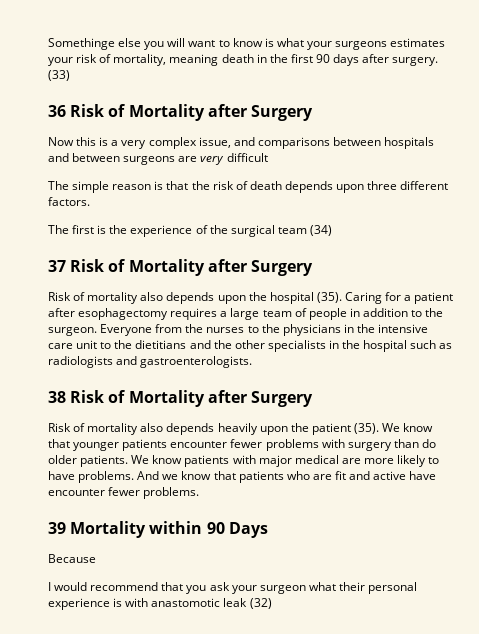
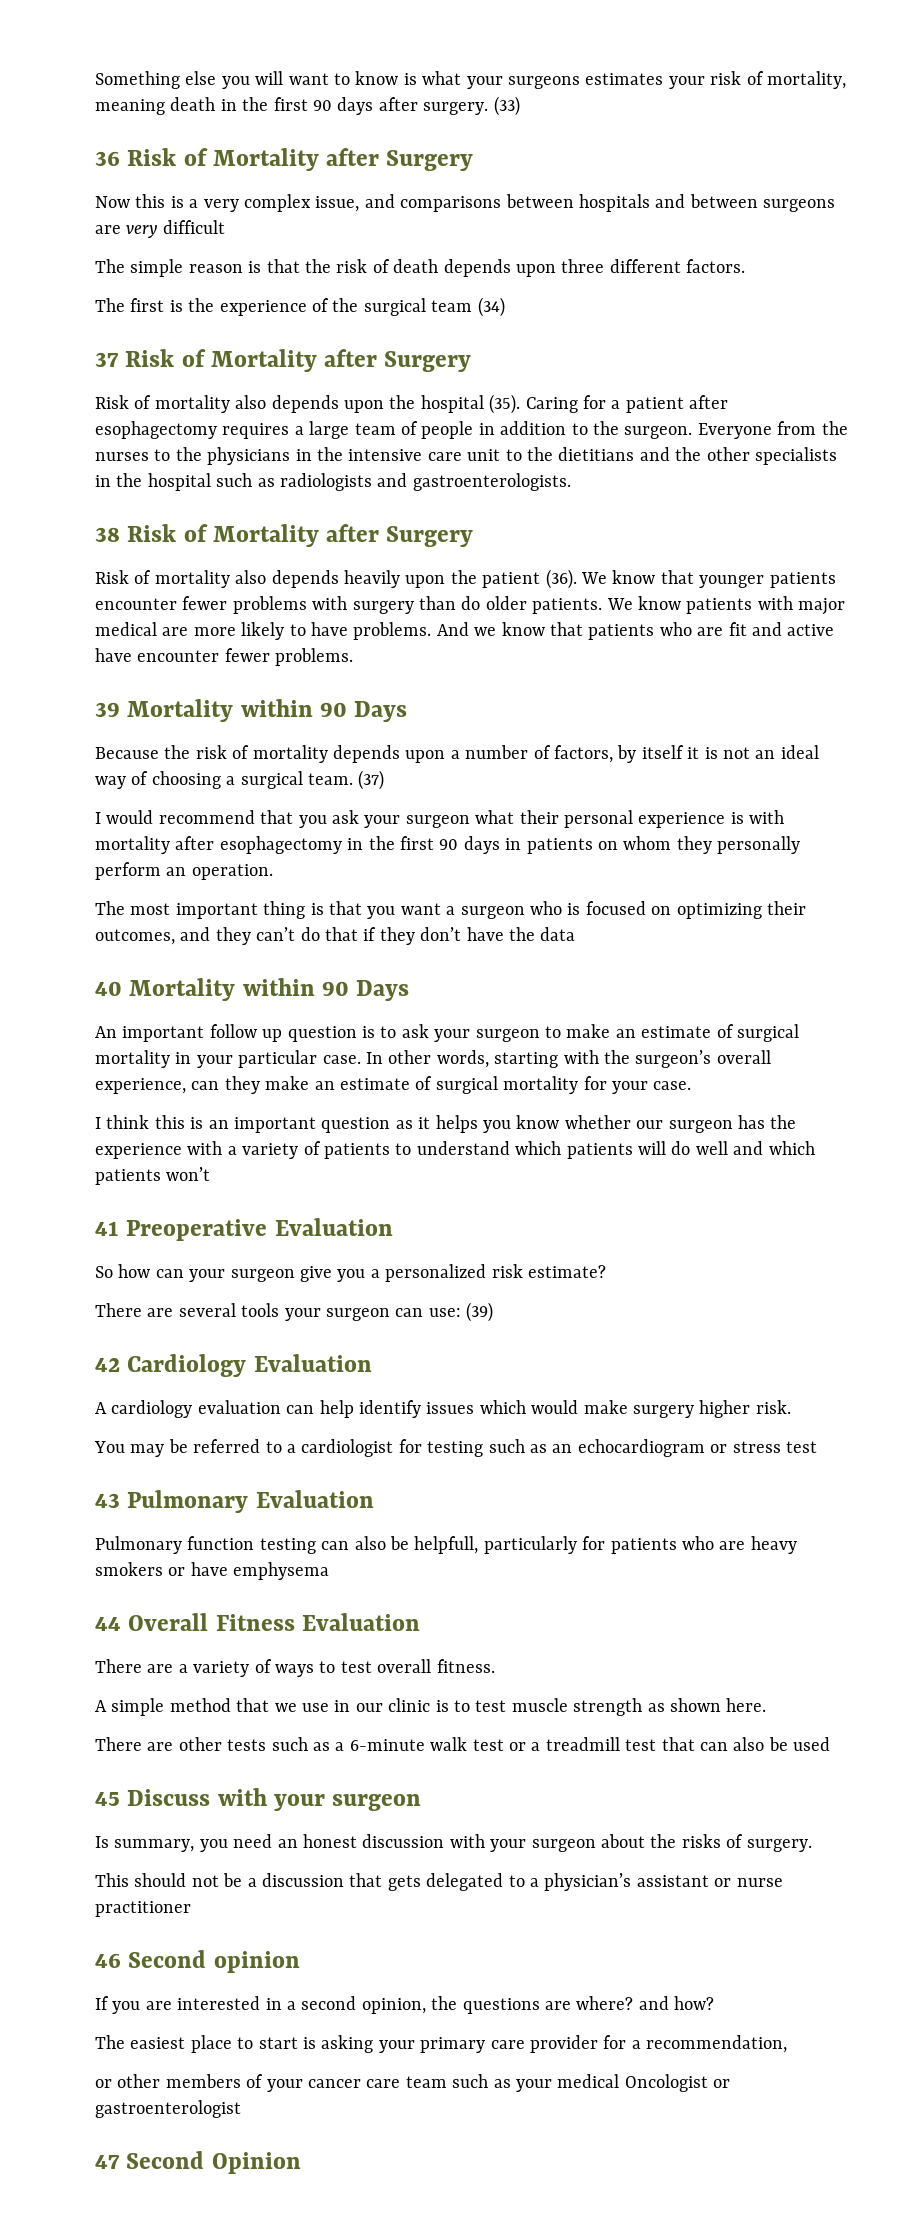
[48,38,115,50] Somethinge -> [95,71,180,89] Something
[353,423,379,434] (35). -> [545,569,577,589] (36).
(96, 558) none -> [164,745,819,763] [95,770,385,790] the risk of mortality depends upon a number of factors, by itself it is not an ideal way of choosing a surgical team. (37)
[151,598,272,609] anastomotic leak (32) -> [95,836,801,854] [95,862,273,880] [95,901,806,919] [95,927,576,945] [95,978,410,1001] [95,1024,799,1042] [95,1050,771,1068] [95,1076,692,1094] [95,1115,797,1133] [95,1141,815,1159] [95,1167,211,1185] [95,1218,393,1241] [95,1264,606,1282] [95,1302,494,1322] [95,1354,372,1377] [95,1400,791,1418] [94,1439,817,1457] [95,1490,374,1513] [95,1536,797,1554] [95,1562,330,1580] [95,1613,420,1631] [95,1659,495,1677] [95,1698,767,1716] [95,1737,831,1751] [95,1788,422,1811] [95,1834,812,1852] [95,1873,783,1891] [95,1901,191,1917] [95,1950,300,1973] [95,1996,715,2014] [95,2035,788,2053] [95,2074,731,2092] [95,2100,241,2118] [95,2151,301,2174] mortality after esophagectomy in the first 90 days in patients on whom they personally perform an operation. // The most important thing is that you want a surgeon who is focused on optimizing their outcomes, and they can’t do that if they don’t have the data // 40 Mortality within 90 Days // An important follow up question is to ask your surgeon to make an estimate of surgical mortality in your particular case. In other words, starting with the surgeon’s overall experience, can they make an estimate of surgical mortality for your case. // I think this is an important question as it helps you know whether our surgeon has the experience with a variety of patients to understand which patients will do well and which patients won’t // 41 Preoperative Evaluation // So how can your surgeon give you a personalized risk estimate? // There are several tools your surgeon can use: (39) // 42 Cardiology Evaluation // A cardiology evaluation can help identify issues which would make surgery higher risk. // You may be referred to a cardiologist for testing such as an echocardiogram or stress test // 43 Pulmonary Evaluation // Pulmonary function testing can also be helpfull, particularly for patients who are heavy smokers or have emphysema // 44 Overall Fitness Evaluation // There are a variety of ways to test overall fitness. // A simple method that we use in our clinic is to test muscle strength as shown here. // There are other tests such as a 6-minute walk test or a treadmill test that can also be used // 45 Discuss with your surgeon // Is summary, you need an honest discussion with your surgeon about the risks of surgery. // This should not be a discussion that gets delegated to a physician’s assistant or nurse practitioner // 46 Second opinion // If you are interested in a second opinion, the questions are where? and how? // The easiest place to start is asking your primary care provider for a recommendation, // or other members of your cancer care team such as your medical Oncologist or gastroenterologist // 47 Second Opinion

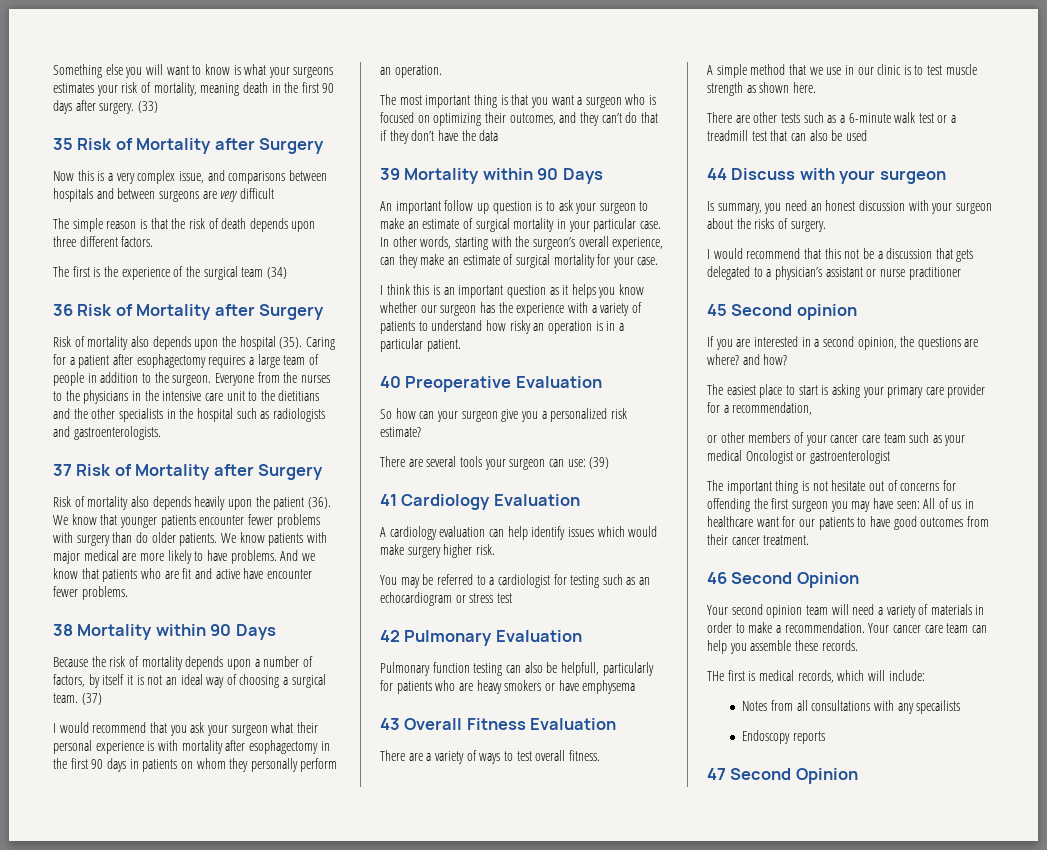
[95,151,120,166] 36 -> [53,138,73,150] 35
[95,352,119,367] 37 -> [53,304,73,316] 36
[95,527,120,542] 38 -> [53,464,72,476] 37
[95,702,120,717] 39 -> [53,624,73,636] 38
[95,981,122,996] 40 -> [380,168,400,180] 39
[515,1141,815,1159] [95,1167,211,1185] [95,1221,119,1236] which patients will do well and which patients won’t // 41 -> [485,320,624,334] [380,338,461,352] [380,376,401,388] how risky an operation is in a particular patient. // 40
[95,1358,120,1372] 42 -> [380,494,397,506] 41
[95,1493,120,1508] 43 -> [380,630,400,642] 42
[95,1617,121,1631] 44 -> [380,718,400,730] 43
[95,1792,120,1806] 45 -> [707,168,727,180] 44
[95,1873,187,1887] This should -> [707,248,841,259] I would recommend that this
[95,1953,121,1968] 46 -> [707,304,727,316] 45
(241, 2109) none -> [707,480,956,494] [707,498,975,512] [707,516,989,530] [707,534,810,545] [707,572,859,588] [707,604,985,618] [707,622,987,633] [707,640,858,654] [707,670,925,683] [742,700,961,714] [742,730,826,744] // The important thing is not hesitate out of concerns for offending the first surgeon you may have seen: All of us in healthcare want for our patients to have good outcomes from their cancer treatment. // 46 Second Opinion // Your second opinion team will need a variety of materials in order to make a recommendation. Your cancer care team can help you assemble these records. // THe first is medical records, which will include: // Notes from all consultations with any specailists // Endoscopy reports

